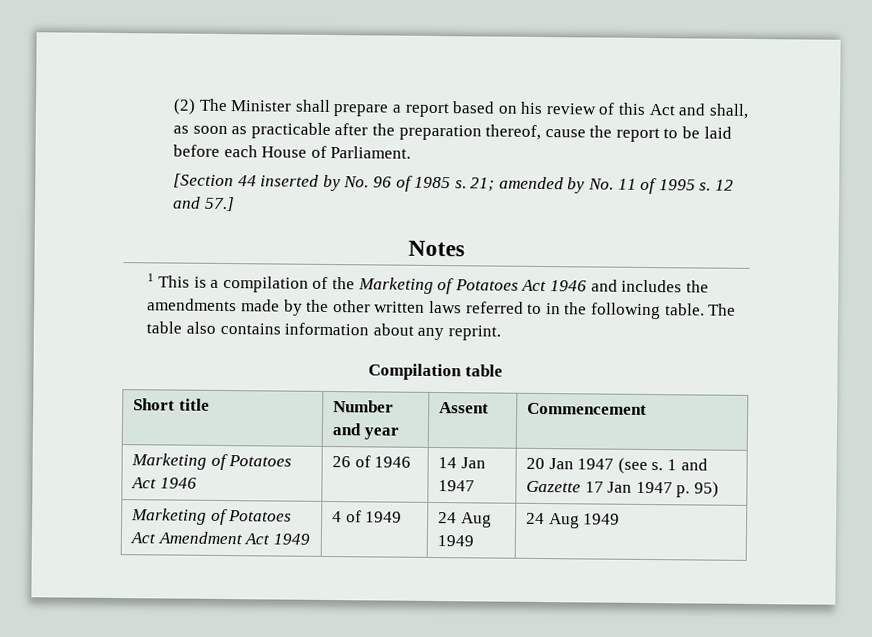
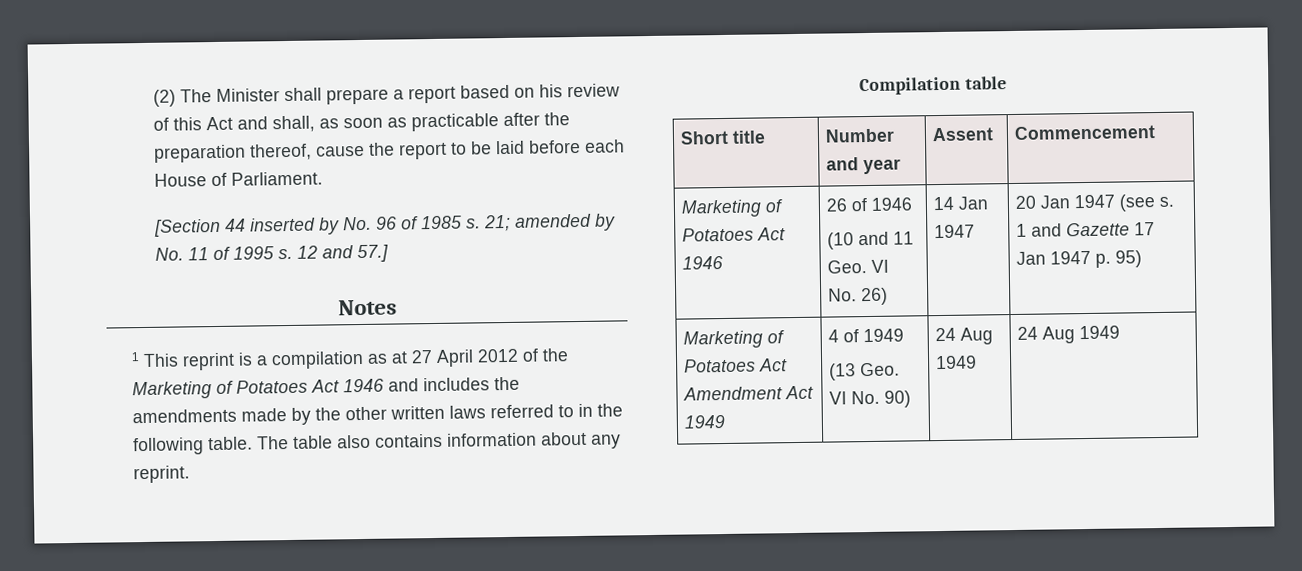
(191, 281) none -> [182,352,236,371] reprint
(309, 284) none -> [367,348,520,367] as at 27 April 2012
(412, 462) none -> [827,231,915,250] [827,259,890,274] [828,287,889,306] // (10 and 11 Geo. VI No. 26)
(403, 517) none -> [829,362,901,381] [829,390,912,408] // (13 Geo. VI No. 90)

